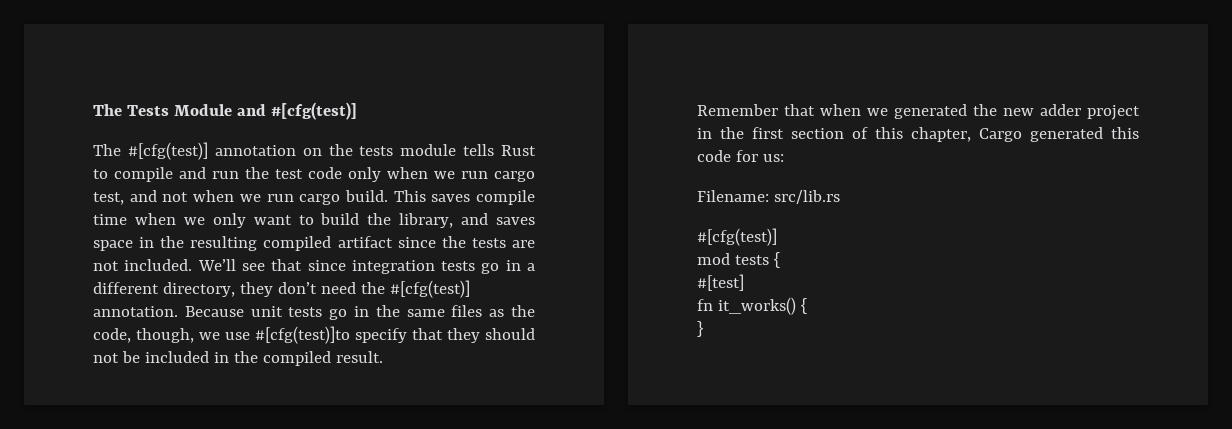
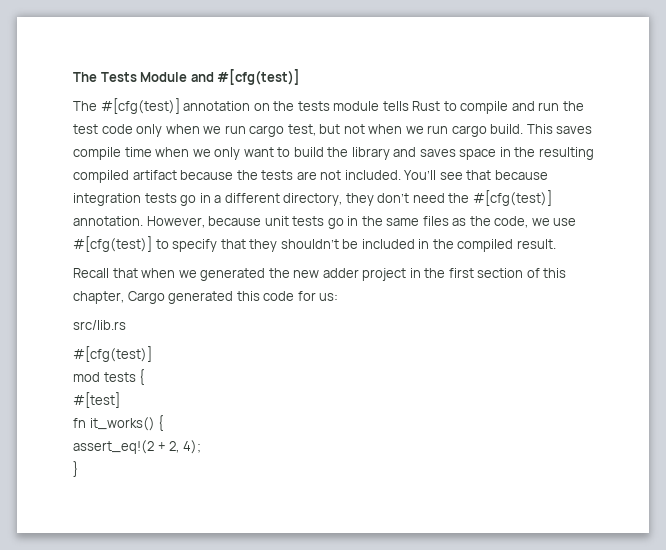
[129,190,157,202] and -> [319,124,341,134] but
[399,213,454,228] library, -> [351,147,390,160] library
[397,237,436,248] since -> [180,170,234,180] because
[197,259,236,271] We’ll -> [404,170,437,180] You’ll
[307,260,346,271] since -> [494,170,548,180] because
[184,306,244,317] Because -> [146,216,262,228] However, because
[136,328,194,343] though, -> (529, 222) none
[255,326,350,344] #[cfg(test)]to -> [73,236,169,252] #[cfg(test)] to
[485,328,535,340] [93,353,119,363] should not -> [280,239,339,249] shouldn’t
[697,104,778,116] Remember -> [73,268,109,278] Recall
[697,190,769,202] Filename: -> (339, 297) none
(807, 306) none -> [73,440,201,454] // assert_eq!(2 + 2, 4);

